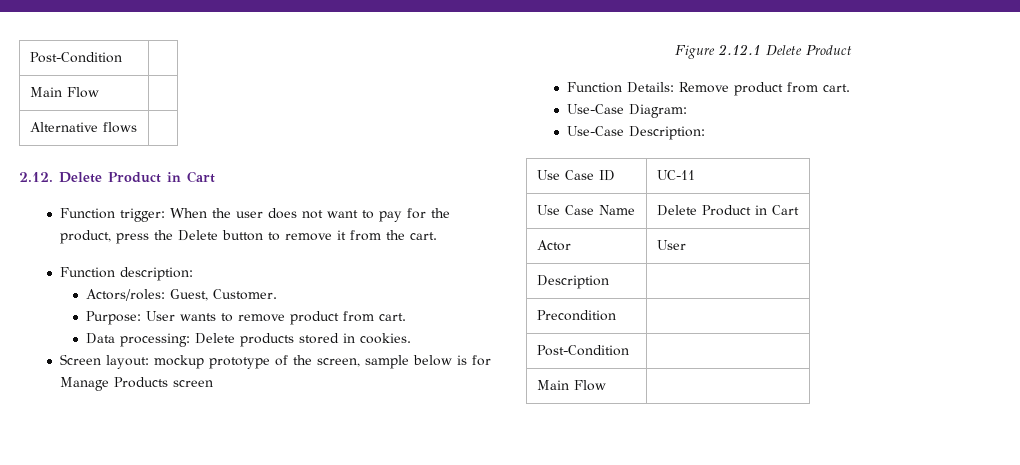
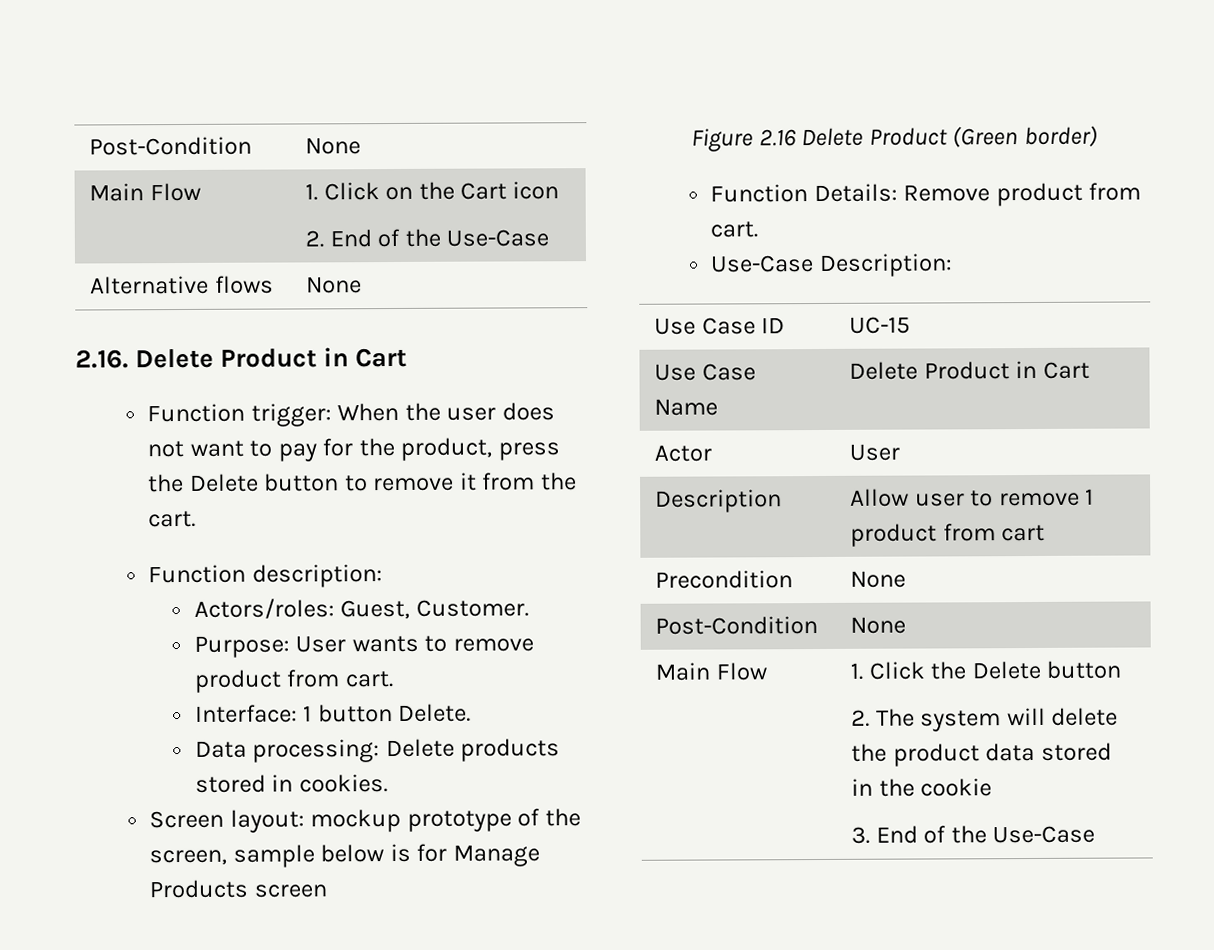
[29,52,122,63] [29,87,99,98] Post-Condition | // Main Flow | -> [89,136,253,156] [305,137,362,155] [89,182,201,202] [305,181,560,201] [305,228,549,248] Post-Condition | None // Main Flow | 1. Click on the Cart icon // 2. End of the Use-Case
[19,172,53,182] // 2.12. -> [306,276,363,294] [75,349,129,369] None // 2.16.
(406, 317) none -> [194,703,472,723] // Interface: 1 button Delete.
[718,44,852,56] 2.12.1 Delete Product -> [758,125,1098,148] 2.16 Delete Product (Green border)
[567,104,688,118] // Use-Case Diagram: -> (759, 229) none
[656,170,695,180] UC-11 -> [849,316,912,334] UC-15
(609, 282) none -> [850,488,1094,507] [850,523,1046,547] Allow user to remove 1 product from cart
[536,345,629,356] [536,380,606,391] | // Post-Condition | // Main Flow | -> [850,570,907,588] [655,616,819,635] [850,616,907,634] [655,662,767,681] [850,660,1121,680] [851,707,1118,732] [851,742,1112,767] [851,778,993,797] [851,825,1095,844] | None // Post-Condition | None // Main Flow | 1. Click the Delete button // 2. The system will delete the product data stored in the cookie // 3. End of the Use-Case

